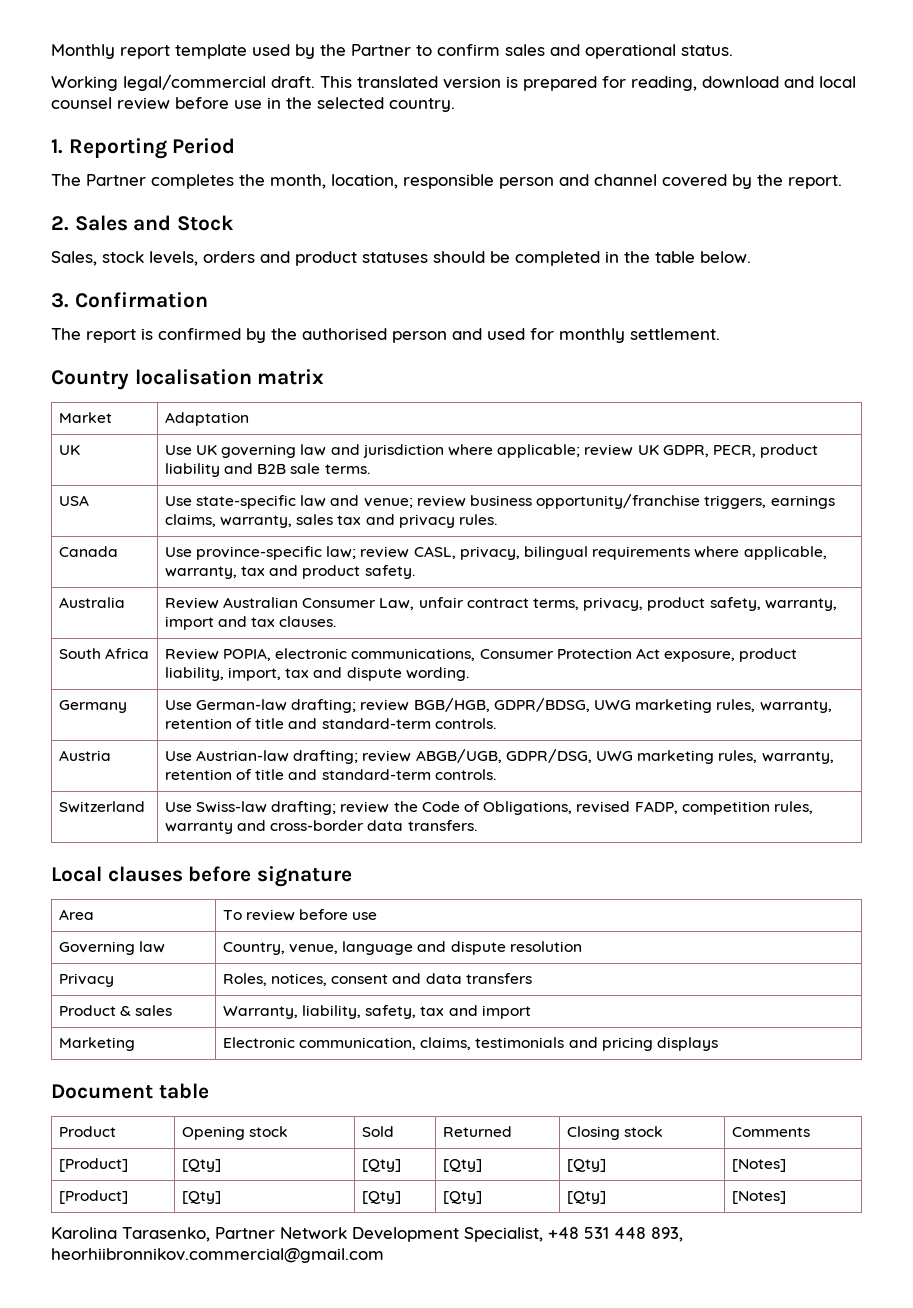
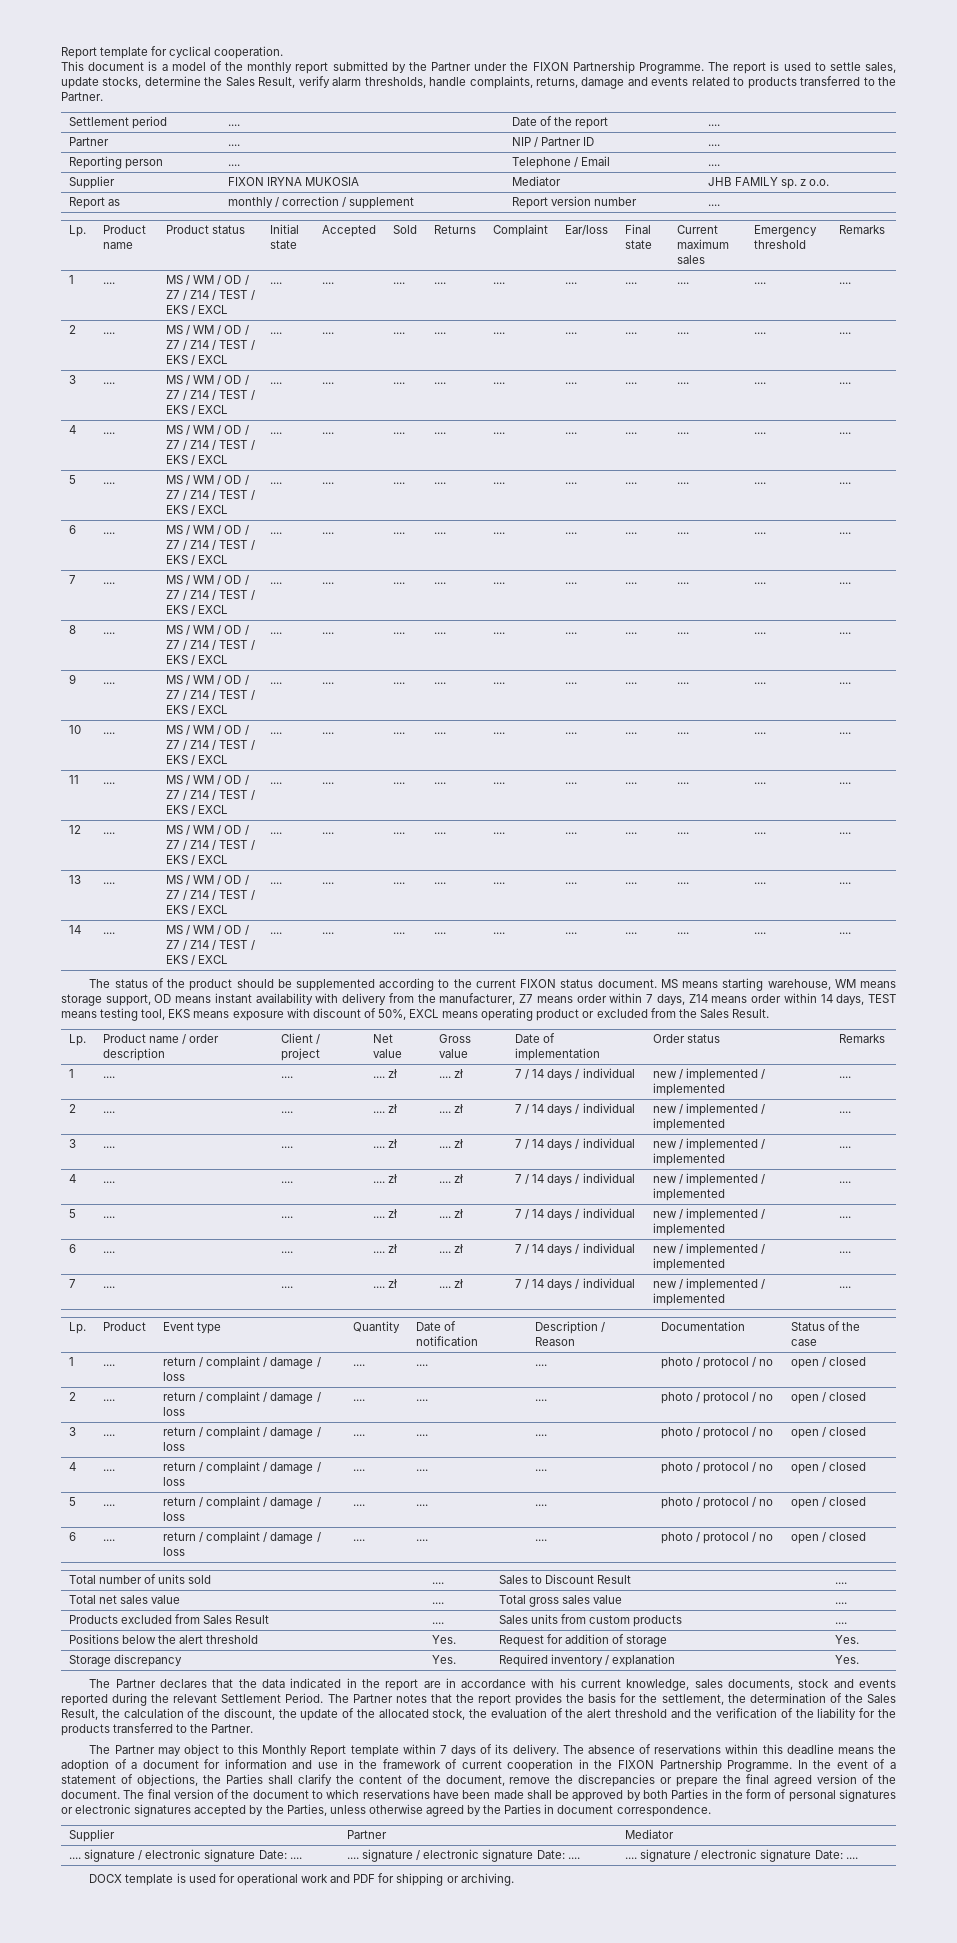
[51,44,733,59] [51,74,856,91] [51,97,455,112] [51,138,236,159] [51,174,842,189] [51,215,235,231] [51,251,751,266] [51,292,208,308] [51,328,720,343] [51,369,325,390] [58,412,112,423] [164,412,249,426] [58,445,80,455] [164,444,819,458] [164,463,370,477] [58,495,89,506] [164,494,835,509] [164,514,498,528] [58,546,118,557] [164,546,827,560] [164,565,415,579] [58,597,125,608] [164,597,837,611] [164,616,337,630] [58,648,150,659] [164,648,798,662] [164,667,469,681] [58,700,127,713] [164,698,832,713] [164,718,496,729] [58,750,111,761] [164,749,834,764] [164,769,496,780] [58,801,145,813] [164,801,813,815] [164,820,477,834] [51,866,353,887] [58,909,94,920] [222,909,378,921] [58,941,166,955] [222,941,582,955] [58,973,114,987] [222,973,532,986] [58,1005,173,1016] [222,1005,531,1019] [58,1037,135,1051] [222,1037,719,1051] [51,1083,209,1099] [58,1126,116,1137] [181,1126,289,1140] [361,1126,394,1137] [442,1126,512,1137] [566,1126,664,1140] [731,1127,810,1137] [58,1158,128,1172] [181,1159,221,1172] [361,1159,401,1172] [442,1159,482,1172] [566,1159,606,1172] [731,1159,786,1172] [58,1190,128,1204] [181,1191,221,1204] [361,1191,401,1204] [442,1191,482,1204] [566,1191,606,1204] [731,1191,786,1204] [51,1227,683,1242] [51,1248,384,1263] Monthly report template used by the Partner to confirm sales and operational status. // Working legal/commercial draft. This translated version is prepared for reading, download and local counsel review before use in the selected country. // 1. Reporting Period // The Partner completes the month, location, responsible person and channel covered by the report. // 2. Sales and Stock // Sales, stock levels, orders and product statuses should be completed in the table below. // 3. Confirmation // The report is confirmed by the authorised person and used for monthly settlement. // Country localisation matrix // Market | Adaptation // UK | Use UK governing law and jurisdiction where applicable; review UK GDPR, PECR, product liability and B2B sale terms. // USA | Use state-specific law and venue; review business opportunity/franchise triggers, earnings claims, warranty, sales tax and privacy rules. // Canada | Use province-specific law; review CASL, privacy, bilingual requirements where applicable, warranty, tax and product safety. // Australia | Review Australian Consumer Law, unfair contract terms, privacy, product safety, warranty, import and tax clauses. // South Africa | Review POPIA, electronic communications, Consumer Protection Act exposure, product liability, import, tax and dispute wording. // Germany | Use German-law drafting; review BGB/HGB, GDPR/BDSG, UWG marketing rules, warranty, retention of title and standard-term controls. // Austria | Use Austrian-law drafting; review ABGB/UGB, GDPR/DSG, UWG marketing rules, warranty, retention of title and standard-term controls. // Switzerland | Use Swiss-law drafting; review the Code of Obligations, revised FADP, competition rules, warranty and cross-border data transfers. // Local clauses before signature // Area | To review before use // Governing law | Country, venue, language and dispute resolution // Privacy | Roles, notices, consent and data transfers // Product & sales | Warranty, liability, safety, tax and import // Marketing | Electronic communication, claims, testimonials and pricing displays // Document table // Product | Opening stock | Sold | Returned | Closing stock | Comments // [Product] | [Qty] | [Qty] | [Qty] | [Qty] | [Notes] // [Product] | [Qty] | [Qty] | [Qty] | [Qty] | [Notes] // Karolina Tarasenko, Partner Network Development Specialist, +48 531 448 893, heorhiibronnikov.commercial@gmail.com -> [61,46,284,59] [61,61,896,74] [61,76,897,89] [61,92,103,101] [69,116,168,129] [228,124,241,126] [512,116,609,129] [708,124,721,126] [69,137,110,146] [228,144,241,146] [512,137,595,148] [708,144,721,146] [69,156,164,169] [228,164,241,166] [512,156,611,169] [708,164,721,166] [69,176,116,189] [228,177,360,186] [512,176,562,186] [708,177,830,189] [69,197,121,209] [228,196,415,209] [512,196,638,209] [708,204,721,206] [69,225,87,237] [103,225,147,234] [103,242,134,249] [166,225,246,234] [270,224,300,234] [270,240,298,249] [322,225,377,237] [393,225,418,234] [434,225,477,234] [493,224,549,237] [565,225,609,236] [625,224,652,234] [625,240,653,249] [677,225,719,234] [677,239,730,249] [677,255,706,264] [754,225,818,237] [754,240,807,249] [839,225,886,234] [69,275,75,284] [103,282,116,284] [166,275,249,286] [166,290,255,301] [166,305,229,316] [270,282,283,284] [322,282,335,284] [393,282,406,284] [434,282,447,284] [493,282,506,284] [565,282,578,284] [625,282,638,284] [677,282,690,284] [754,282,767,284] [839,282,852,284] [69,325,77,334] [103,332,116,334] [166,325,249,336] [166,340,255,351] [166,355,229,366] [270,332,283,334] [322,332,335,334] [393,332,406,334] [434,332,447,334] [493,332,506,334] [565,332,578,334] [625,332,638,334] [677,332,690,334] [754,332,767,334] [839,332,852,334] [69,375,77,384] [103,382,116,384] [166,375,249,386] [166,390,255,401] [166,405,229,416] [270,382,283,384] [322,382,335,384] [393,382,406,384] [434,382,447,384] [493,382,506,384] [565,382,578,384] [625,382,638,384] [677,382,690,384] [754,382,767,384] [839,382,852,384] [69,425,77,434] [103,432,116,434] [166,425,249,436] [166,440,255,451] [166,455,229,466] [270,432,283,434] [322,432,335,434] [393,432,406,434] [434,432,447,434] [493,432,506,434] [565,432,578,434] [625,432,638,434] [677,432,690,434] [754,432,767,434] [839,432,852,434] [69,475,77,484] [103,482,116,484] [166,475,249,486] [166,490,255,501] [166,505,229,516] [270,482,283,484] [322,482,335,484] [393,482,406,484] [434,482,447,484] [493,482,506,484] [565,482,578,484] [625,482,638,484] [677,482,690,484] [754,482,767,484] [839,482,852,484] [69,525,77,534] [103,532,116,534] [166,525,249,536] [166,540,255,551] [166,555,229,566] [270,532,283,534] [322,532,335,534] [393,532,406,534] [434,532,447,534] [493,532,506,534] [565,532,578,534] [625,532,638,534] [677,532,690,534] [754,532,767,534] [839,532,852,534] [69,575,77,584] [103,582,116,584] [166,575,249,586] [166,590,255,601] [166,605,229,616] [270,582,283,584] [322,582,335,584] [393,582,406,584] [434,582,447,584] [493,582,506,584] [565,582,578,584] [625,582,638,584] [677,582,690,584] [754,582,767,584] [839,582,852,584] [69,625,77,634] [103,632,116,634] [166,625,249,636] [166,640,255,651] [166,655,229,666] [270,632,283,634] [322,632,335,634] [393,632,406,634] [434,632,447,634] [493,632,506,634] [565,632,578,634] [625,632,638,634] [677,632,690,634] [754,632,767,634] [839,632,852,634] [69,674,77,684] [103,682,116,684] [166,675,249,686] [166,690,255,701] [166,705,229,716] [270,682,283,684] [322,682,335,684] [393,682,406,684] [434,682,447,684] [493,682,506,684] [565,682,578,684] [625,682,638,684] [677,682,690,684] [754,682,767,684] [839,682,852,684] [69,725,82,734] [103,732,116,734] [166,725,249,736] [166,740,255,751] [166,755,229,766] [270,732,283,734] [322,732,335,734] [393,732,406,734] [434,732,447,734] [493,732,506,734] [565,732,578,734] [625,732,638,734] [677,732,690,734] [754,732,767,734] [839,732,852,734] [69,775,80,784] [103,782,116,784] [166,775,249,786] [166,790,255,801] [166,805,229,816] [270,782,283,784] [322,782,335,784] [393,782,406,784] [434,782,447,784] [493,782,506,784] [565,782,578,784] [625,782,638,784] [677,782,690,784] [754,782,767,784] [839,782,852,784] [69,825,82,834] [103,832,116,834] [166,825,249,836] [166,840,255,851] [166,855,229,866] [270,832,283,834] [322,832,335,834] [393,832,406,834] [434,832,447,834] [493,832,506,834] [565,832,578,834] [625,832,638,834] [677,832,690,834] [754,832,767,834] [839,832,852,834] [69,875,82,884] [103,882,116,884] [166,875,249,886] [166,890,255,901] [166,905,229,916] [270,882,283,884] [322,882,335,884] [393,882,406,884] [434,882,447,884] [493,882,506,884] [565,882,578,884] [625,882,638,884] [677,882,690,884] [754,882,767,884] [839,882,852,884] [69,925,82,934] [103,932,116,934] [166,925,249,936] [166,940,255,951] [166,955,229,966] [270,932,283,934] [322,932,335,934] [393,932,406,934] [434,932,447,934] [493,932,506,934] [565,932,578,934] [625,932,638,934] [677,932,690,934] [754,932,767,934] [839,932,852,934] [89,978,896,991] [61,993,897,1006] [61,1008,769,1021] [69,1034,87,1046] [103,1034,220,1045] [103,1048,166,1061] [281,1033,321,1045] [281,1048,321,1061] [373,1034,394,1043] [373,1049,403,1058] [439,1034,472,1043] [439,1049,469,1058] [515,1033,556,1043] [515,1048,601,1061] [653,1034,721,1043] [839,1034,886,1043] [69,1069,75,1078] [103,1076,116,1078] [281,1076,294,1078] [373,1069,398,1078] [439,1069,464,1078] [515,1068,635,1080] [653,1068,766,1081] [653,1083,726,1096] [839,1076,852,1078] [69,1104,77,1113] [103,1111,116,1113] [281,1111,294,1113] [373,1104,398,1113] [439,1104,464,1113] [515,1103,635,1115] [653,1103,766,1116] [653,1118,726,1131] [839,1111,852,1113] [69,1139,77,1148] [103,1146,116,1148] [281,1146,294,1148] [373,1139,398,1148] [439,1139,464,1148] [515,1138,635,1150] [653,1138,766,1151] [653,1153,726,1166] [839,1146,852,1148] [69,1174,77,1183] [103,1181,116,1183] [281,1181,294,1183] [373,1174,398,1183] [439,1174,464,1183] [515,1173,635,1185] [653,1173,766,1186] [653,1188,726,1201] [839,1181,852,1183] [69,1209,77,1218] [103,1216,116,1218] [281,1216,294,1218] [373,1209,398,1218] [439,1209,464,1218] [515,1208,635,1220] [653,1208,766,1221] [653,1223,726,1236] [839,1216,852,1218] [69,1244,77,1253] [103,1251,116,1253] [281,1251,294,1253] [373,1244,398,1253] [439,1244,464,1253] [515,1243,635,1255] [653,1243,766,1256] [653,1258,726,1271] [839,1251,852,1253] [69,1279,77,1288] [103,1286,116,1288] [281,1286,294,1288] [373,1279,398,1288] [439,1279,464,1288] [515,1278,635,1290] [653,1278,766,1291] [653,1293,726,1306] [839,1286,852,1288] [69,1322,87,1334] [103,1322,147,1331] [163,1322,222,1334] [353,1321,401,1333] [416,1321,457,1331] [416,1336,479,1346] [535,1321,606,1334] [535,1337,576,1346] [661,1321,746,1331] [791,1321,861,1331] [791,1339,818,1346] [69,1357,75,1366] [103,1364,116,1366] [163,1356,321,1369] [163,1372,186,1381] [353,1364,366,1366] [416,1364,429,1366] [535,1364,548,1366] [661,1357,774,1369] [791,1357,867,1369] [69,1392,77,1401] [103,1399,116,1401] [163,1391,321,1404] [163,1407,186,1416] [353,1399,366,1401] [416,1399,429,1401] [535,1399,548,1401] [661,1392,774,1404] [791,1392,867,1404] [69,1427,77,1436] [103,1434,116,1436] [163,1426,321,1439] [163,1442,186,1451] [353,1434,366,1436] [416,1434,429,1436] [535,1434,548,1436] [661,1427,774,1439] [791,1427,867,1439] [69,1462,77,1471] [103,1469,116,1471] [163,1461,321,1474] [163,1477,186,1486] [353,1469,366,1471] [416,1469,429,1471] [535,1469,548,1471] [661,1462,774,1474] [791,1462,867,1474] [69,1497,77,1506] [103,1504,116,1506] [163,1496,321,1509] [163,1512,186,1521] [353,1504,366,1506] [416,1504,429,1506] [535,1504,548,1506] [661,1497,774,1509] [791,1497,867,1509] [69,1532,77,1541] [103,1539,116,1541] [163,1531,321,1544] [163,1547,186,1556] [353,1539,366,1541] [416,1539,429,1541] [535,1539,548,1541] [661,1532,774,1544] [791,1532,867,1544] [69,1574,212,1584] [432,1582,445,1584] [499,1574,632,1584] [835,1582,848,1584] [69,1595,181,1604] [432,1602,445,1604] [499,1595,623,1607] [835,1602,848,1604] [69,1614,270,1624] [432,1622,445,1624] [499,1614,683,1627] [835,1622,848,1624] [69,1634,259,1644] [432,1635,457,1644] [499,1634,668,1647] [835,1635,860,1644] [69,1654,183,1667] [432,1655,457,1664] [499,1654,676,1667] [835,1655,860,1664] [89,1678,897,1691] [61,1693,897,1706] [61,1708,896,1721] [61,1723,254,1736] [89,1744,896,1757] [61,1759,897,1772] [61,1774,897,1787] [61,1789,896,1802] [61,1804,711,1817] [69,1829,116,1842] [347,1830,388,1839] [625,1829,675,1839] [69,1849,302,1862] [347,1849,580,1862] [625,1849,858,1862] [89,1873,514,1886] Report template for cyclical cooperation. // This document is a model of the monthly report submitted by the Partner under the FIXON Partnership Programme. The report is used to settle sales, update stocks, determine the Sales Result, verify alarm thresholds, handle complaints, returns, damage and events related to products transferred to the Partner. // Settlement period | .... | Date of the report | .... // Partner | .... | NIP / Partner ID | .... // Reporting person | .... | Telephone / Email | .... // Supplier | FIXON IRYNA MUKOSIA | Mediator | JHB FAMILY sp. z o.o. // Report as | monthly / correction / supplement | Report version number | .... // Lp. | Product name | Product status | Initial state | Accepted | Sold | Returns | Complaint | Ear/loss | Final state | Current maximum sales | Emergency threshold | Remarks // 1 | .... | MS / WM / OD / Z7 / Z14 / TEST / EKS / EXCL | .... | .... | .... | .... | .... | .... | .... | .... | .... | .... // 2 | .... | MS / WM / OD / Z7 / Z14 / TEST / EKS / EXCL | .... | .... | .... | .... | .... | .... | .... | .... | .... | .... // 3 | .... | MS / WM / OD / Z7 / Z14 / TEST / EKS / EXCL | .... | .... | .... | .... | .... | .... | .... | .... | .... | .... // 4 | .... | MS / WM / OD / Z7 / Z14 / TEST / EKS / EXCL | .... | .... | .... | .... | .... | .... | .... | .... | .... | .... // 5 | .... | MS / WM / OD / Z7 / Z14 / TEST / EKS / EXCL | .... | .... | .... | .... | .... | .... | .... | .... | .... | .... // 6 | .... | MS / WM / OD / Z7 / Z14 / TEST / EKS / EXCL | .... | .... | .... | .... | .... | .... | .... | .... | .... | .... // 7 | .... | MS / WM / OD / Z7 / Z14 / TEST / EKS / EXCL | .... | .... | .... | .... | .... | .... | .... | .... | .... | .... // 8 | .... | MS / WM / OD / Z7 / Z14 / TEST / EKS / EXCL | .... | .... | .... | .... | .... | .... | .... | .... | .... | .... // 9 | .... | MS / WM / OD / Z7 / Z14 / TEST / EKS / EXCL | .... | .... | .... | .... | .... | .... | .... | .... | .... | .... // 10 | .... | MS / WM / OD / Z7 / Z14 / TEST / EKS / EXCL | .... | .... | .... | .... | .... | .... | .... | .... | .... | .... // 11 | .... | MS / WM / OD / Z7 / Z14 / TEST / EKS / EXCL | .... | .... | .... | .... | .... | .... | .... | .... | .... | .... // 12 | .... | MS / WM / OD / Z7 / Z14 / TEST / EKS / EXCL | .... | .... | .... | .... | .... | .... | .... | .... | .... | .... // 13 | .... | MS / WM / OD / Z7 / Z14 / TEST / EKS / EXCL | .... | .... | .... | .... | .... | .... | .... | .... | .... | .... // 14 | .... | MS / WM / OD / Z7 / Z14 / TEST / EKS / EXCL | .... | .... | .... | .... | .... | .... | .... | .... | .... | .... // The status of the product should be supplemented according to the current FIXON status document. MS means starting warehouse, WM means storage support, OD means instant availability with delivery from the manufacturer, Z7 means order within 7 days, Z14 means order within 14 days, TEST means testing tool, EKS means exposure with discount of 50%, EXCL means operating product or excluded from the Sales Result. // Lp. | Product name / order description | Client / project | Net value | Gross value | Date of implementation | Order status | Remarks // 1 | .... | .... | .... zł | .... zł | 7 / 14 days / individual | new / implemented / implemented | .... // 2 | .... | .... | .... zł | .... zł | 7 / 14 days / individual | new / implemented / implemented | .... // 3 | .... | .... | .... zł | .... zł | 7 / 14 days / individual | new / implemented / implemented | .... // 4 | .... | .... | .... zł | .... zł | 7 / 14 days / individual | new / implemented / implemented | .... // 5 | .... | .... | .... zł | .... zł | 7 / 14 days / individual | new / implemented / implemented | .... // 6 | .... | .... | .... zł | .... zł | 7 / 14 days / individual | new / implemented / implemented | .... // 7 | .... | .... | .... zł | .... zł | 7 / 14 days / individual | new / implemented / implemented | .... // Lp. | Product | Event type | Quantity | Date of notification | Description / Reason | Documentation | Status of the case // 1 | .... | return / complaint / damage / loss | .... | .... | .... | photo / protocol / no | open / closed // 2 | .... | return / complaint / damage / loss | .... | .... | .... | photo / protocol / no | open / closed // 3 | .... | return / complaint / damage / loss | .... | .... | .... | photo / protocol / no | open / closed // 4 | .... | return / complaint / damage / loss | .... | .... | .... | photo / protocol / no | open / closed // 5 | .... | return / complaint / damage / loss | .... | .... | .... | photo / protocol / no | open / closed // 6 | .... | return / complaint / damage / loss | .... | .... | .... | photo / protocol / no | open / closed // Total number of units sold | .... | Sales to Discount Result | .... // Total net sales value | .... | Total gross sales value | .... // Products excluded from Sales Result | .... | Sales units from custom products | .... // Positions below the alert threshold | Yes. | Request for addition of storage | Yes. // Storage discrepancy | Yes. | Required inventory / explanation | Yes. // The Partner declares that the data indicated in the report are in accordance with his current knowledge, sales documents, stock and events reported during the relevant Settlement Period. The Partner notes that the report provides the basis for the settlement, the determination of the Sales Result, the calculation of the discount, the update of the allocated stock, the evaluation of the alert threshold and the verification of the liability for the products transferred to the Partner. // The Partner may object to this Monthly Report template within 7 days of its delivery. The absence of reservations within this deadline means the adoption of a document for information and use in the framework of current cooperation in the FIXON Partnership Programme. In the event of a statement of objections, the Parties shall clarify the content of the document, remove the discrepancies or prepare the final agreed version of the document. The final version of the document to which reservations have been made shall be approved by both Parties in the form of personal signatures or electronic signatures accepted by the Parties, unless otherwise agreed by the Parties in document correspondence. // Supplier | Partner | Mediator // .... signature / electronic signature Date: .... | .... signature / electronic signature Date: .... | .... signature / electronic signature Date: .... // DOCX template is used for operational work and PDF for shipping or archiving.

